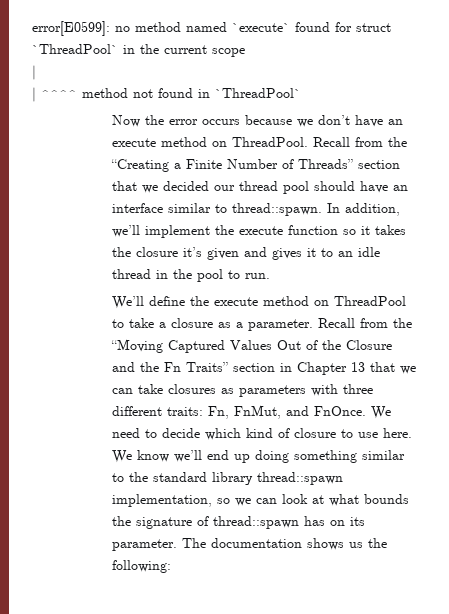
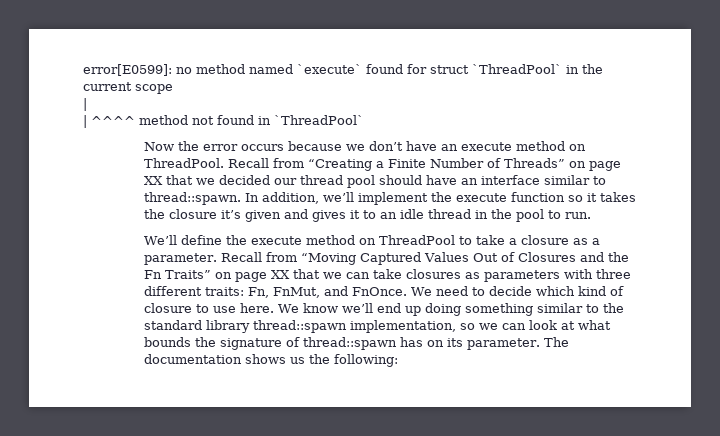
[388,137,408,147] the -> (304, 163) none
[358,160,401,169] section -> [568,161,621,171] [143,176,163,185] on page XX
[393,318,413,328] the -> (297, 257) none
[322,340,393,350] the Closure -> [517,252,576,262] Closures
[233,362,366,375] section in Chapter 13 -> [214,270,290,282] on page XX

